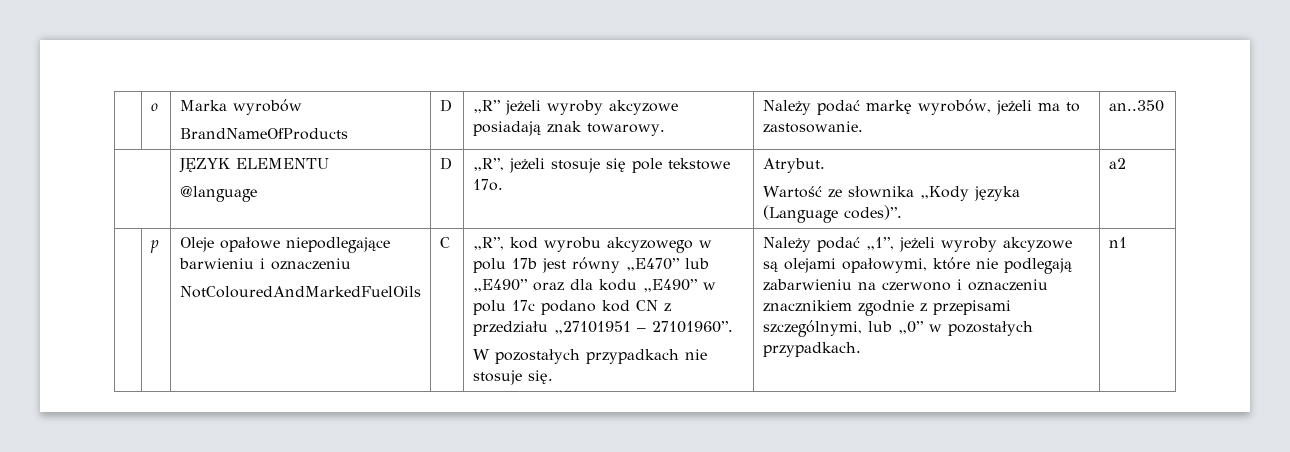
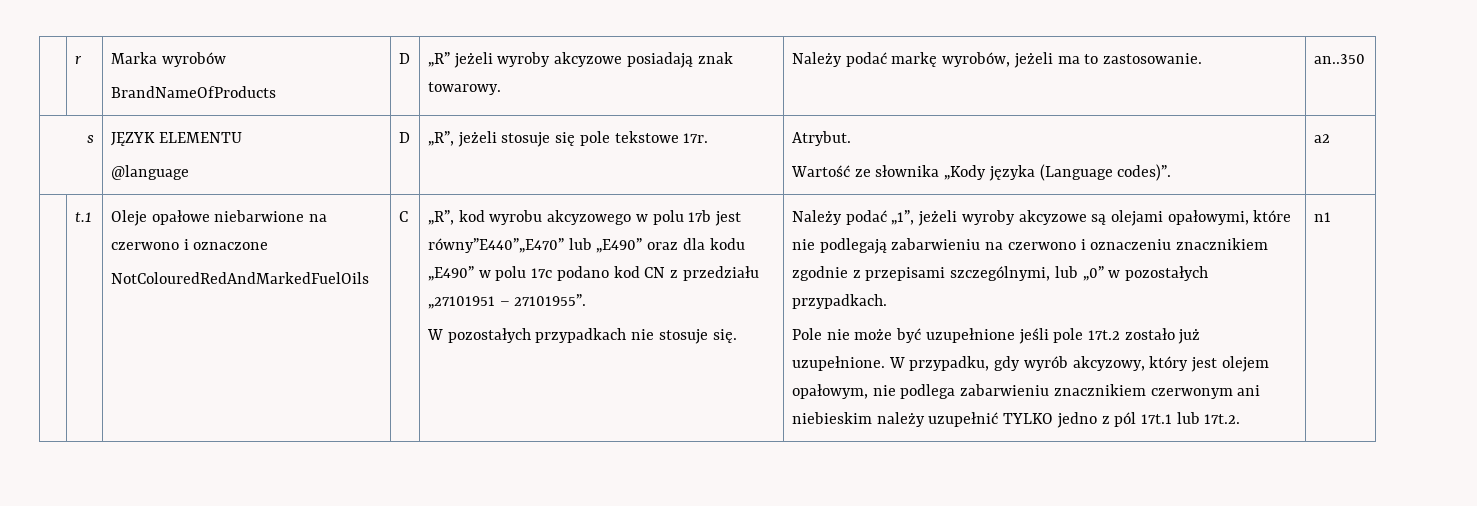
[150,103,158,111] | o -> [74,56,82,64] | r
(1164, 106) none -> [87,135,95,143] s
[472,179,503,191] 17o. -> [683,133,709,143] 17r.
[149,240,159,253] p -> [74,212,92,222] t.1
[285,237,390,253] [178,258,351,270] [179,286,421,298] niepodlegające barwieniu i oznaczeniu // NotColouredAndMarkedFuelOils -> [214,210,328,222] [110,239,269,250] [110,272,369,284] niebarwione na czerwono i oznaczone // NotColouredRedAndMarkedFuelOils
[571,257,679,273] równy „E470” -> [427,238,564,253] równy”E440”„E470”
[651,321,733,333] 27101960”. -> [514,294,587,306] 27101955”.
(861, 349) none -> [791,328,1201,344] [791,356,1269,372] [791,384,1261,399] [791,412,1241,428] // Pole nie może być uzupełnione jeśli pole 17t.2 zostało już uzupełnione. W przypadku, gdy wyrób akcyzowy, który jest olejem opałowym, nie podlega zabarwieniu znacznikiem czerwonym ani niebieskim należy uzupełnić TYLKO jedno z pól 17t.1 lub 17t.2.

